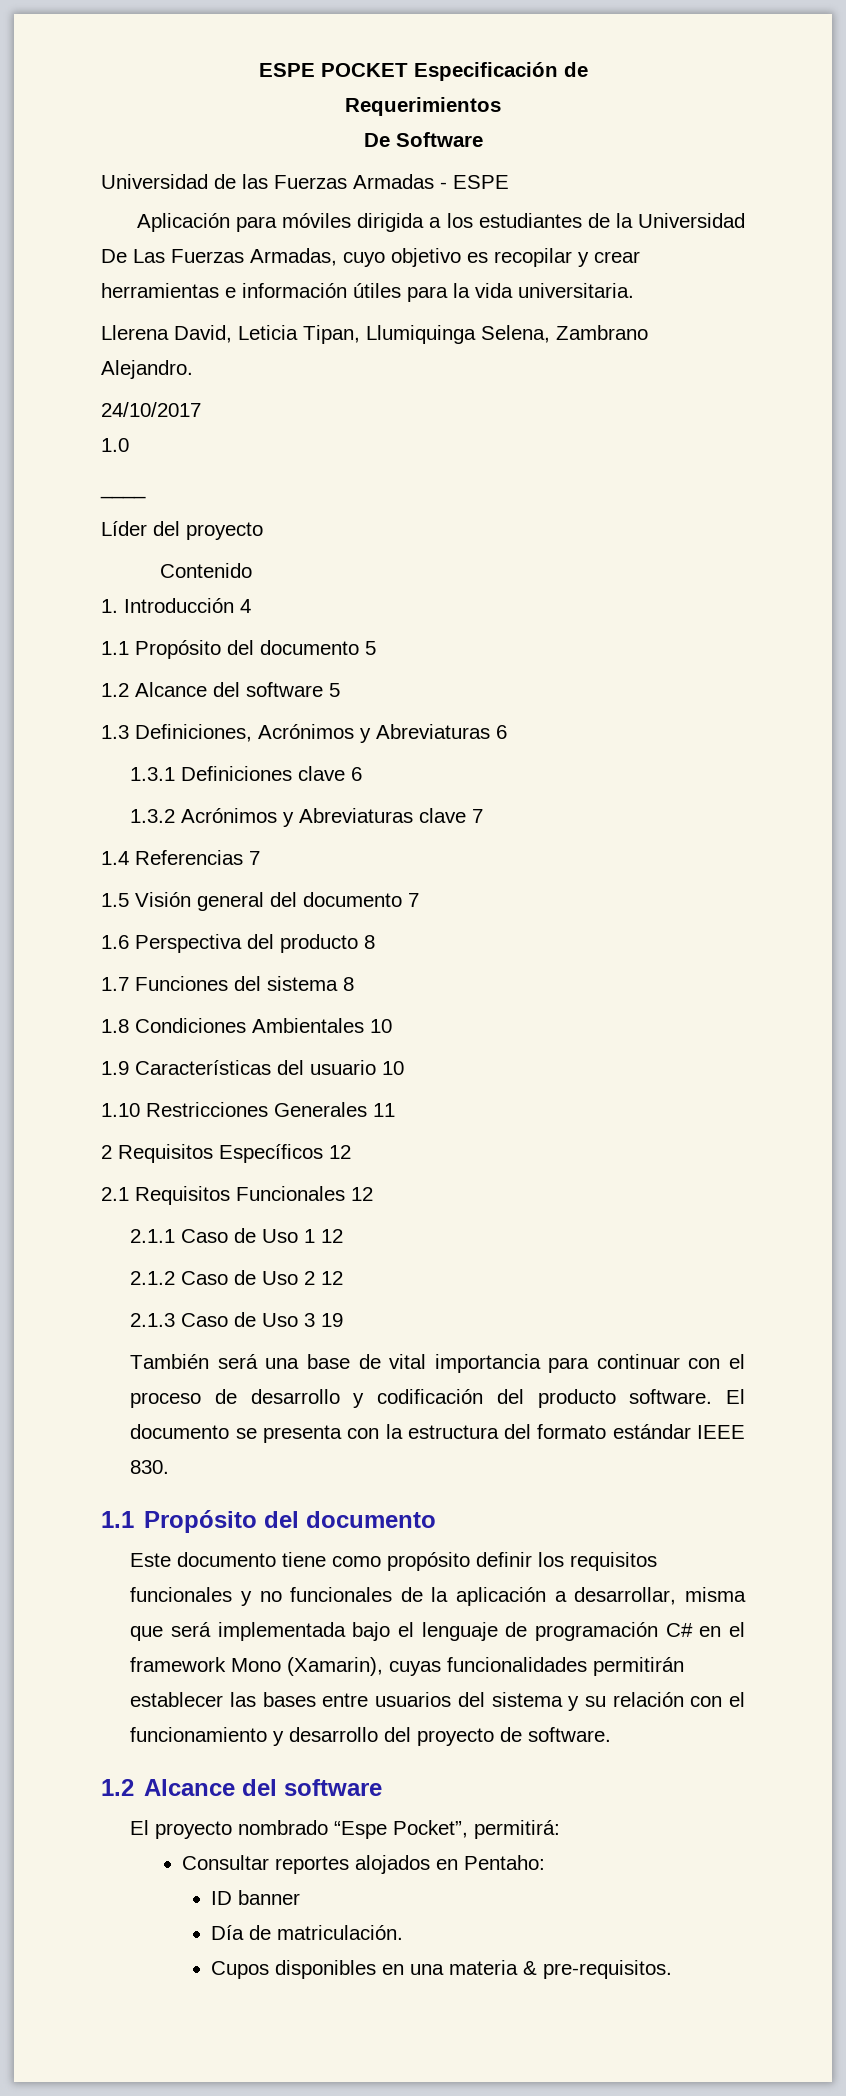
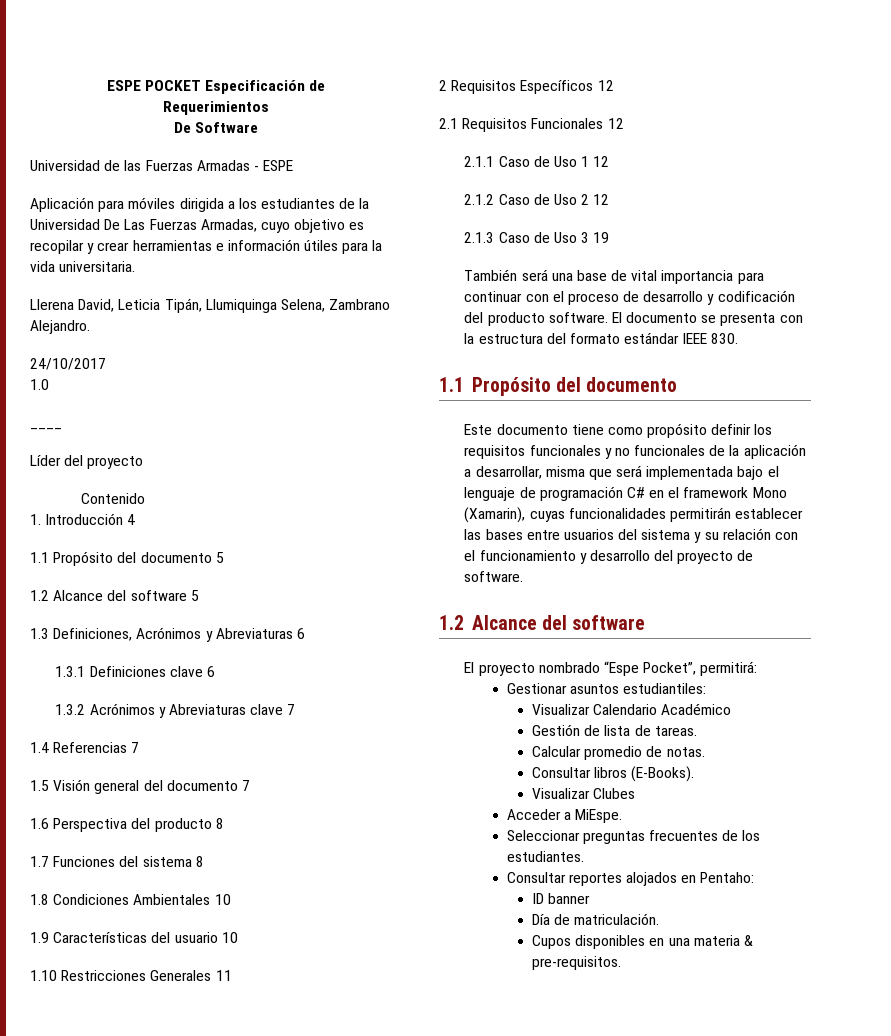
[303,325,360,344] Tipan, -> [164,298,202,313] Tipán,
(561, 1829) none -> [506,683,707,694] [531,703,732,715] [531,724,697,736] [531,746,705,760] [531,766,695,782] [531,788,636,799] [506,809,623,823] [506,830,761,844] [506,851,584,862] // Gestionar asuntos estudiantiles: // Visualizar Calendario Académico // Gestión de lista de tareas. // Calcular promedio de notas. // Consultar libros (E-Books). // Visualizar Clubes // Acceder a MiEspe. // Seleccionar preguntas frecuentes de los estudiantes.

